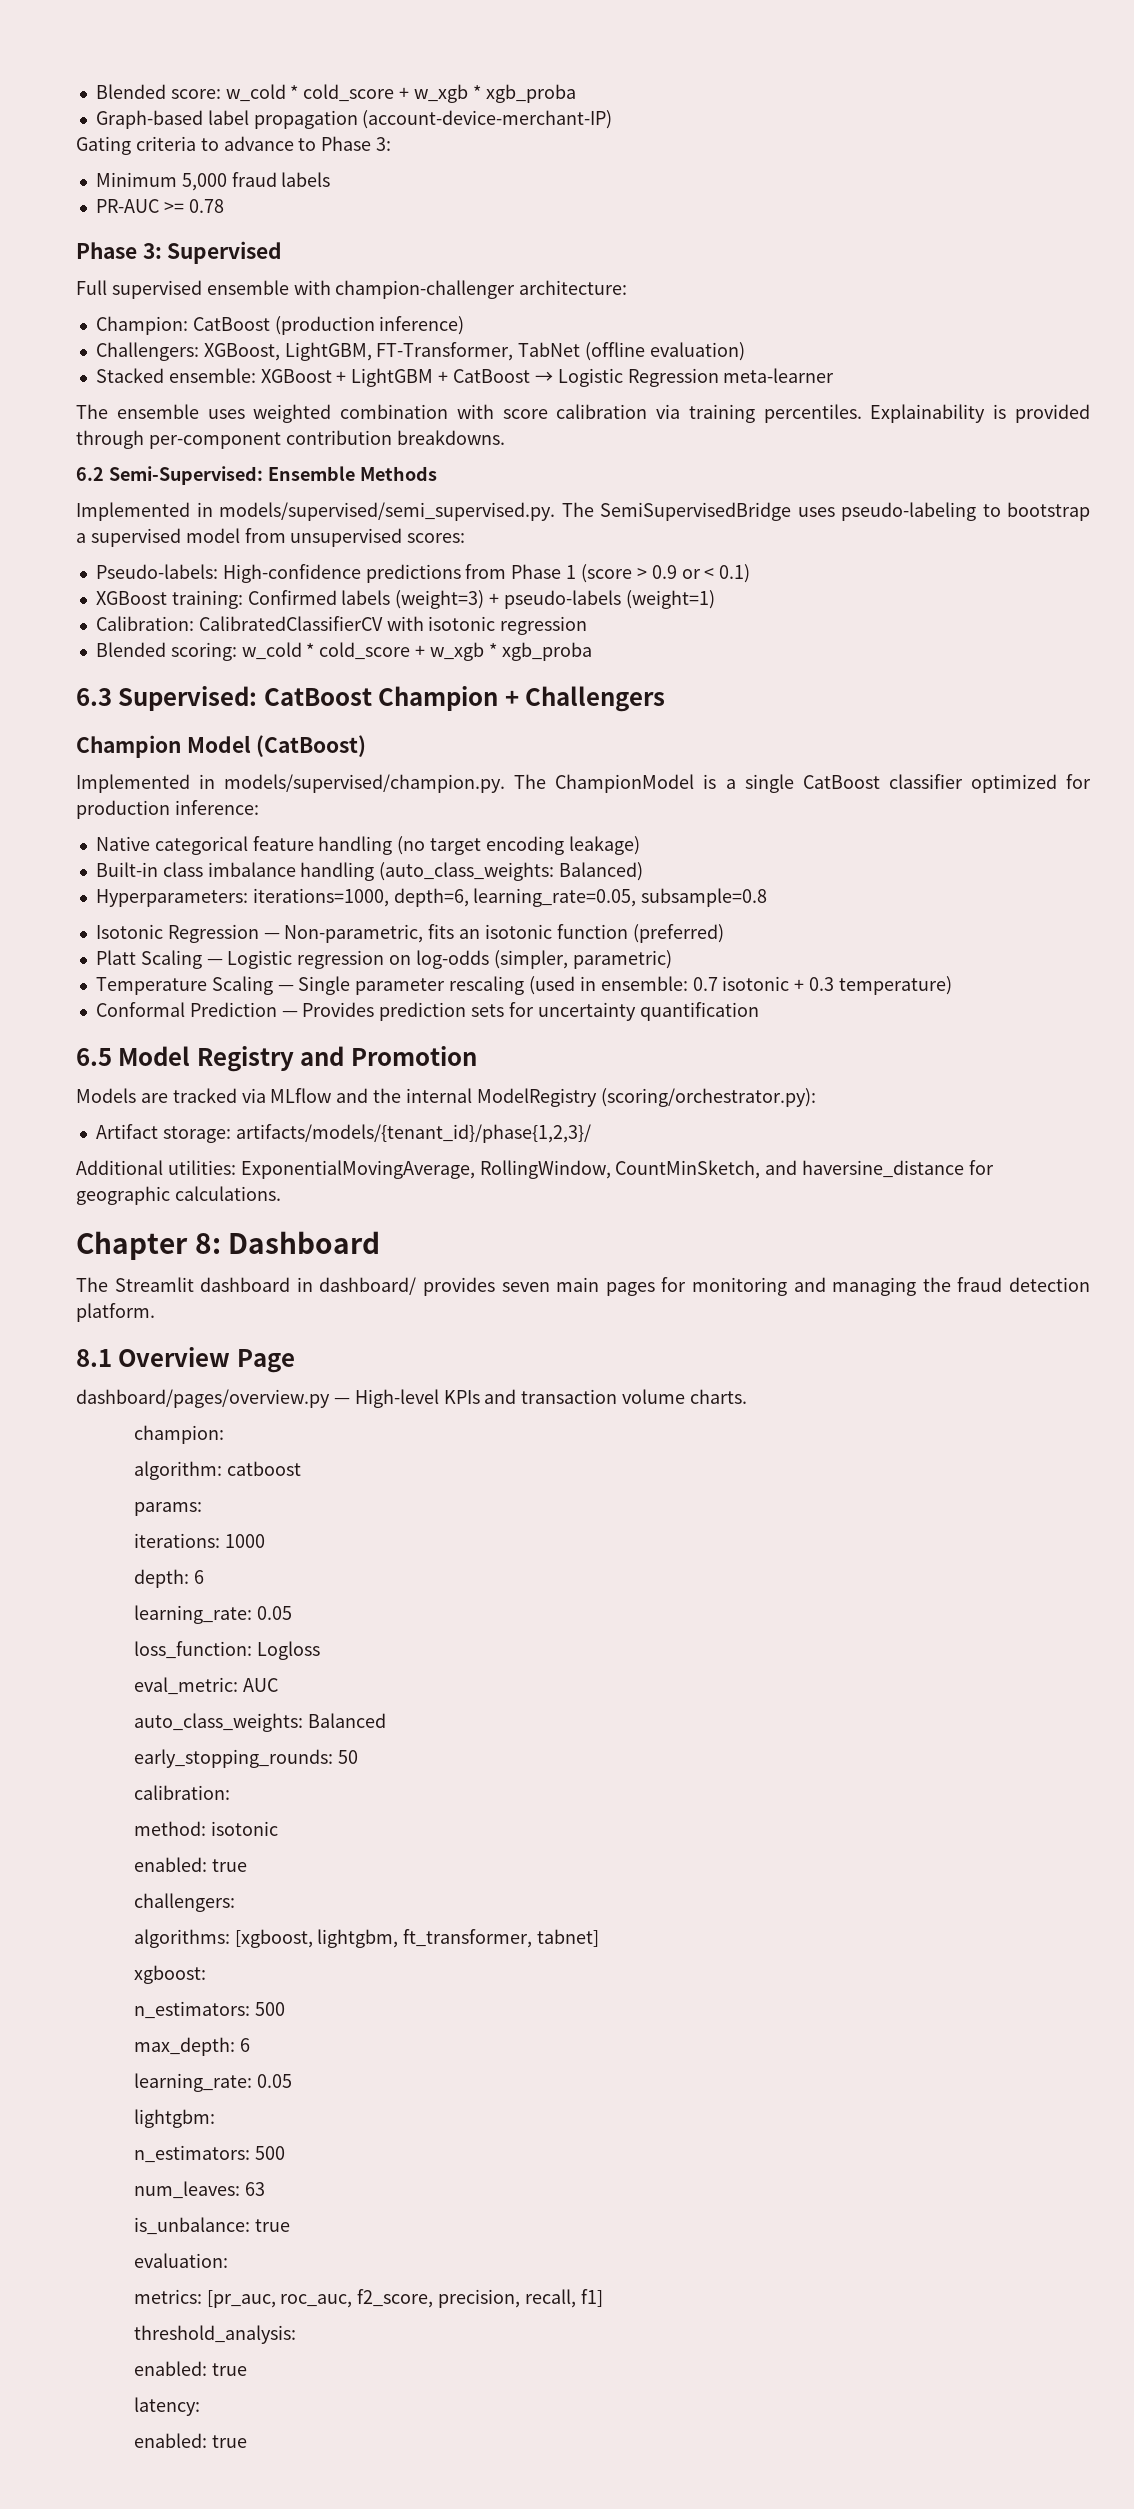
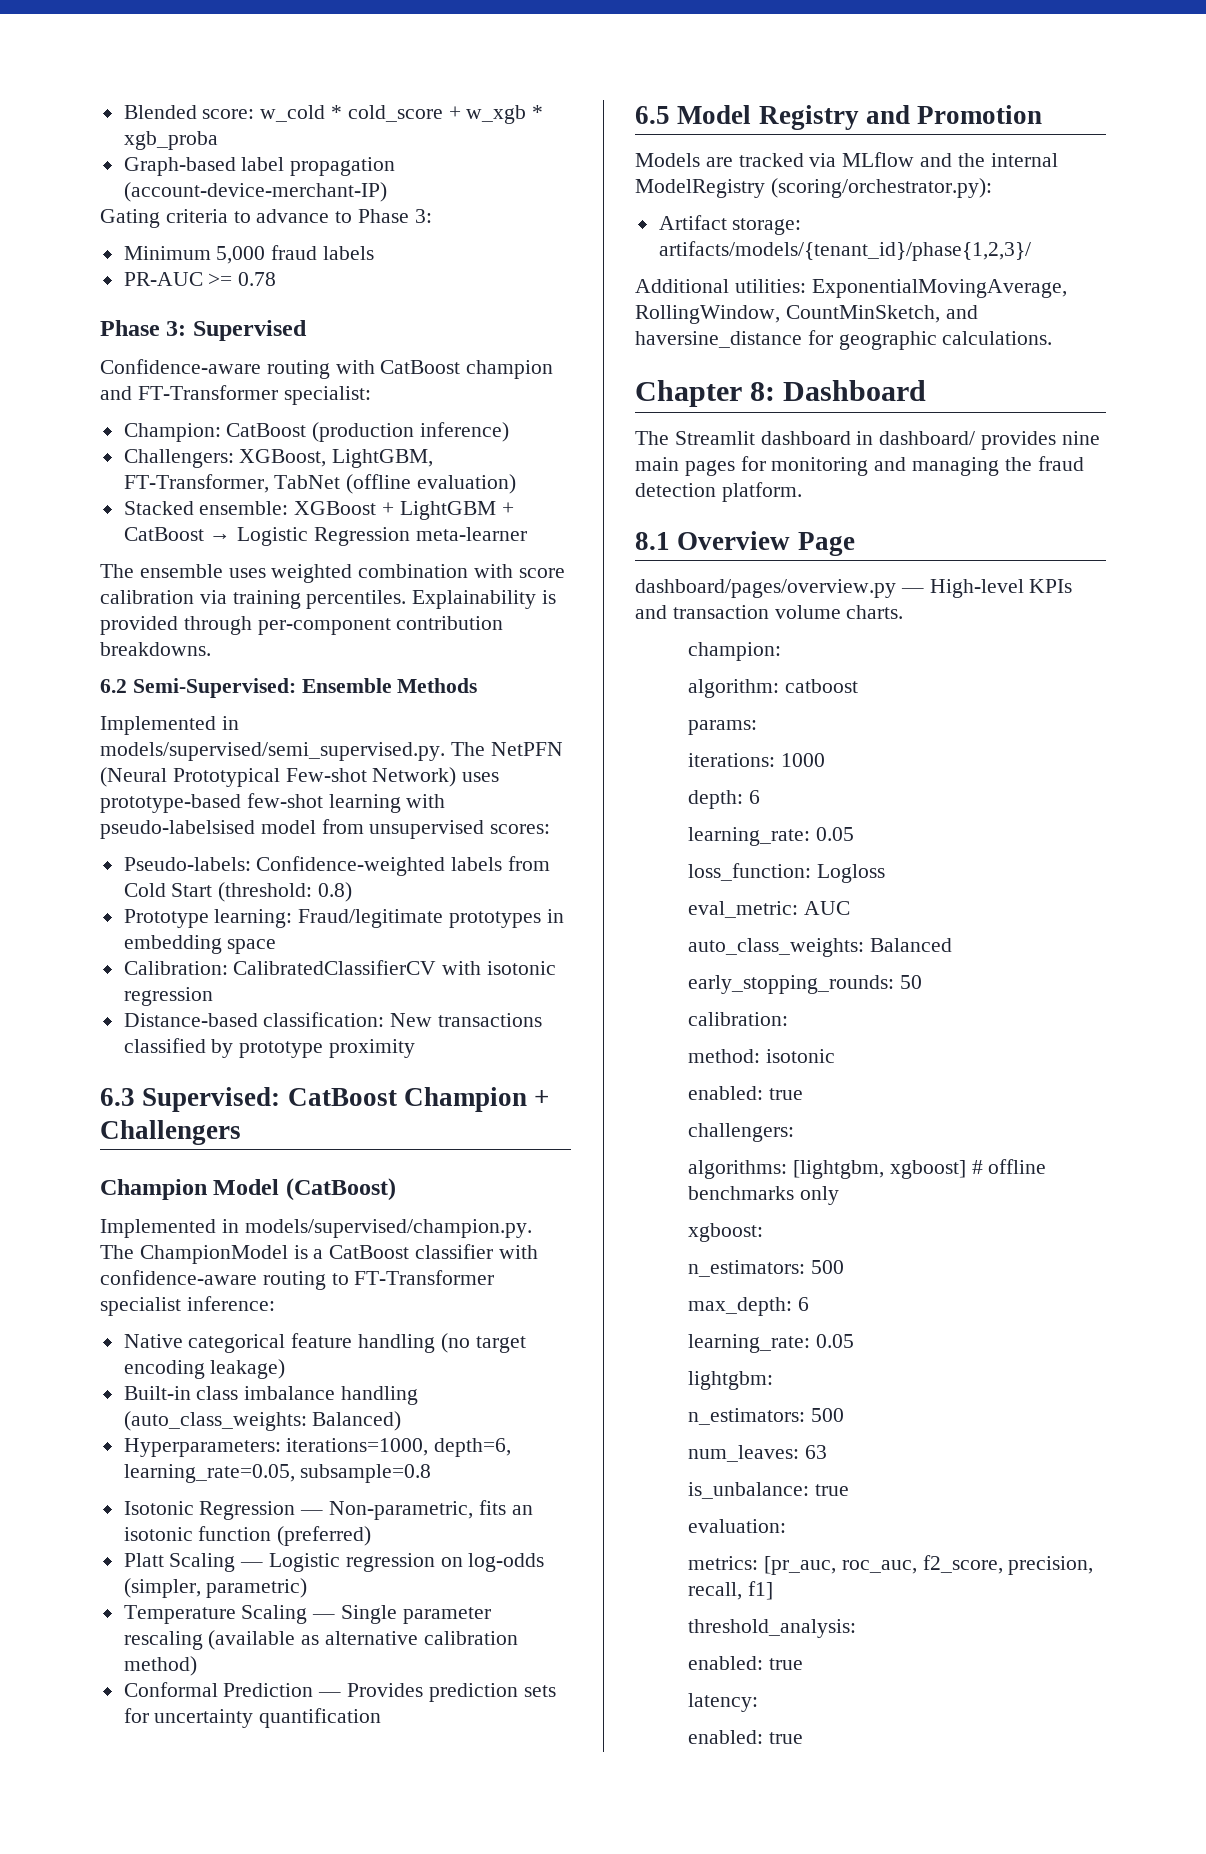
[76,280,628,299] Full supervised ensemble with champion-challenger architecture: -> [100,359,554,379] [100,385,371,405] Confidence-aware routing with CatBoost champion and FT-Transformer specialist:
[600,502,1090,521] [76,528,181,547] SemiSupervisedBridge uses pseudo-labeling to bootstrap a supervised -> [490,742,563,756] [100,767,500,787] [100,793,446,813] [100,820,255,839] NetPFN (Neural Prototypical Few-shot Network) uses prototype-based few-shot learning with pseudo-labelsised
[222,564,751,583] [95,590,715,609] High-confidence predictions from Phase 1 (score > 0.9 or < 0.1) // XGBoost training: Confirmed labels (weight=3) + pseudo-labels (weight=1) -> [256,856,551,876] [123,882,353,902] [123,909,564,928] [123,935,277,954] Confidence-weighted labels from Cold Start (threshold: 0.8) // Prototype learning: Fraud/legitimate prototypes in embedding space
[95,642,592,661] Blended scoring: w_cold * cold_score + w_xgb * xgb_proba -> [123,1012,543,1027] [123,1038,416,1058] Distance-based classification: New transactions classified by prototype proximity
[744,774,794,793] single -> (324, 1254) none
[970,774,1091,793] [76,800,170,819] optimized for production -> [498,1245,538,1259] [100,1270,495,1290] [100,1297,181,1316] with confidence-aware routing to FT-Transformer specialist
[528,976,952,995] (used in ensemble: 0.7 isotonic + 0.3 temperature) -> [208,1630,518,1650] [123,1656,197,1676] (available as alternative calibration method)
[501,1282,550,1292] seven -> [1061,431,1100,445] nine
[234,1929,600,1948] [xgboost, lightgbm, ft_transformer, tabnet] -> [793,1159,1047,1179] [688,1186,840,1205] [lightgbm, xgboost] # offline benchmarks only

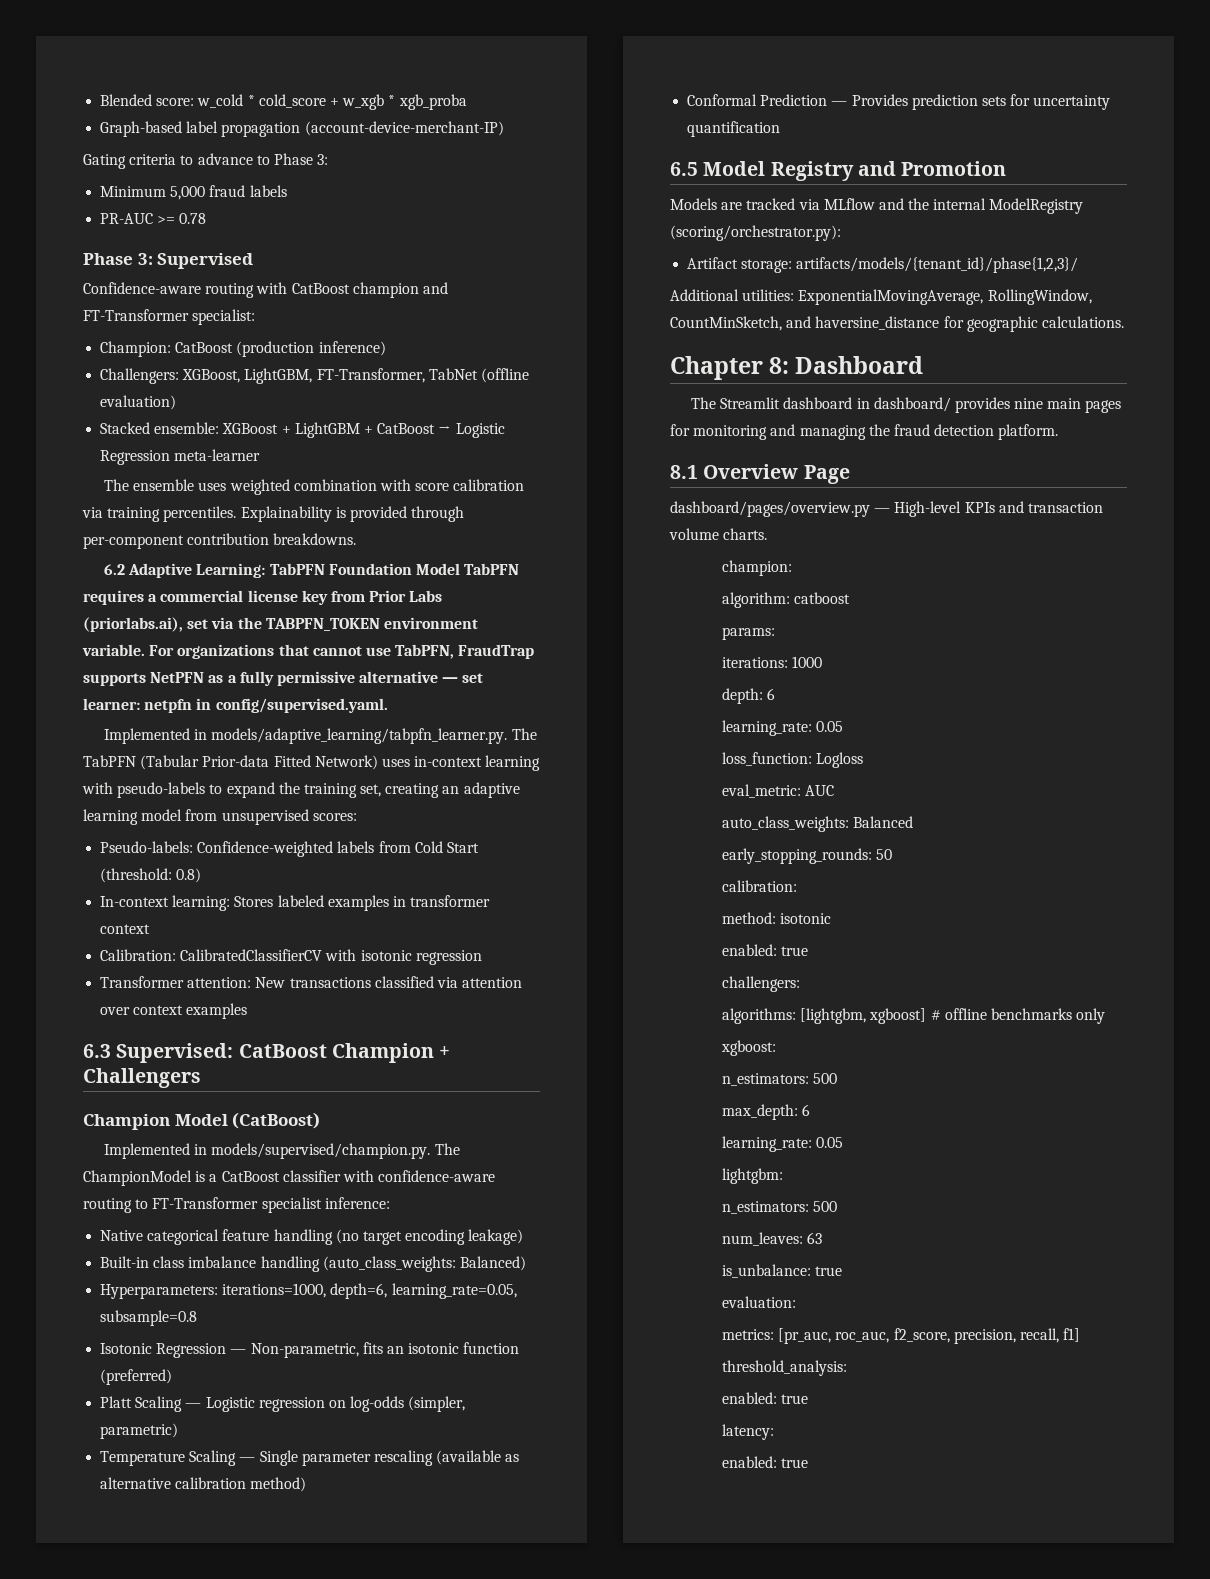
[132,678,478,698] [100,716,239,735] [100,742,563,761] [100,767,500,787] [100,793,446,813] [100,820,255,839] Semi-Supervised: Ensemble Methods // Implemented in models/supervised/semi_supervised.py. The NetPFN (Neural Prototypical Few-shot Network) uses prototype-based few-shot learning with pseudo-labelsised -> [128,563,520,578] [83,590,443,605] [83,617,478,632] [82,644,535,659] [83,671,484,686] [83,698,388,713] [104,728,537,744] [83,755,541,771] [82,782,520,798] [83,809,138,825] Adaptive Learning: TabPFN Foundation Model TabPFN requires a commercial license key from Prior Labs (priorlabs.ai), set via the TABPFN_TOKEN environment variable. For organizations that cannot use TabPFN, FraudTrap supports NetPFN as a fully permissive alternative — set learner: netpfn in config/supervised.yaml. // Implemented in models/adaptive_learning/tabpfn_learner.py. The TabPFN (Tabular Prior-data Fitted Network) uses in-context learning with pseudo-labels to expand the training set, creating an adaptive learning
[123,909,564,928] [123,935,277,954] Prototype learning: Fraud/legitimate prototypes in embedding space -> [100,895,491,911] [100,924,151,934] In-context learning: Stores labeled examples in transformer context
[123,1012,385,1027] Distance-based classification: -> [100,976,252,988] Transformer attention:
[211,1039,416,1058] by prototype proximity -> [436,977,523,988] [100,1003,248,1019] via attention over context examples

